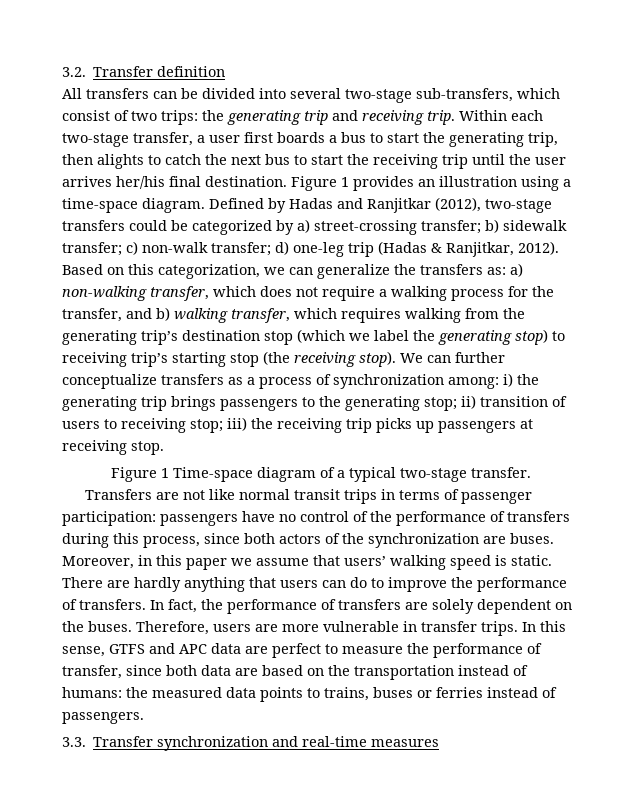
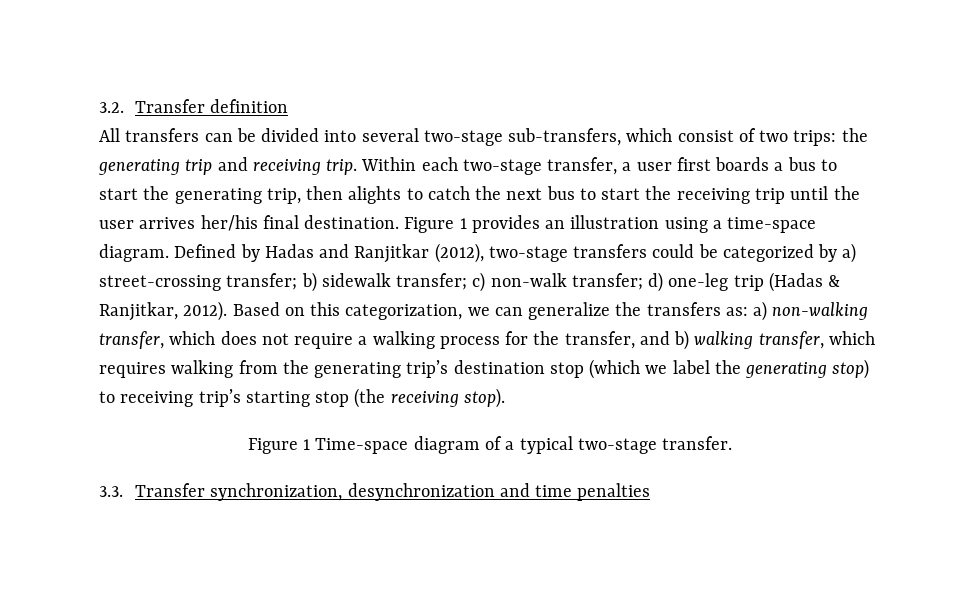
[400,352,505,363] [62,373,539,389] [62,395,567,411] [62,417,533,433] [62,440,164,455] We can further conceptualize transfers as a process of synchronization among: i) the generating trip brings passengers to the generating stop; ii) transition of users to receiving stop; iii) the receiving trip picks up passengers at receiving stop. -> (505, 398) none
[84,489,532,504] [62,511,570,526] [62,533,554,548] [62,555,552,570] [62,577,567,592] [62,599,572,614] [62,621,566,636] [62,643,542,658] [62,665,528,680] [62,687,557,702] [62,712,144,724] [62,736,440,751] Transfers are not like normal transit trips in terms of passenger participation: passengers have no control of the performance of transfers during this process, since both actors of the synchronization are buses. Moreover, in this paper we assume that users’ walking speed is static. There are hardly anything that users can do to improve the performance of transfers. In fact, the performance of transfers are solely dependent on the buses. Therefore, users are more vulnerable in transfer trips. In this sense, GTFS and APC data are perfect to measure the performance of transfer, since both data are based on the transportation instead of humans: the measured data points to trains, buses or ferries instead of passengers. // 3.3. Transfer synchronization and real-time measures -> [99,483,651,501] 3.3. Transfer synchronization, desynchronization and time penalties

